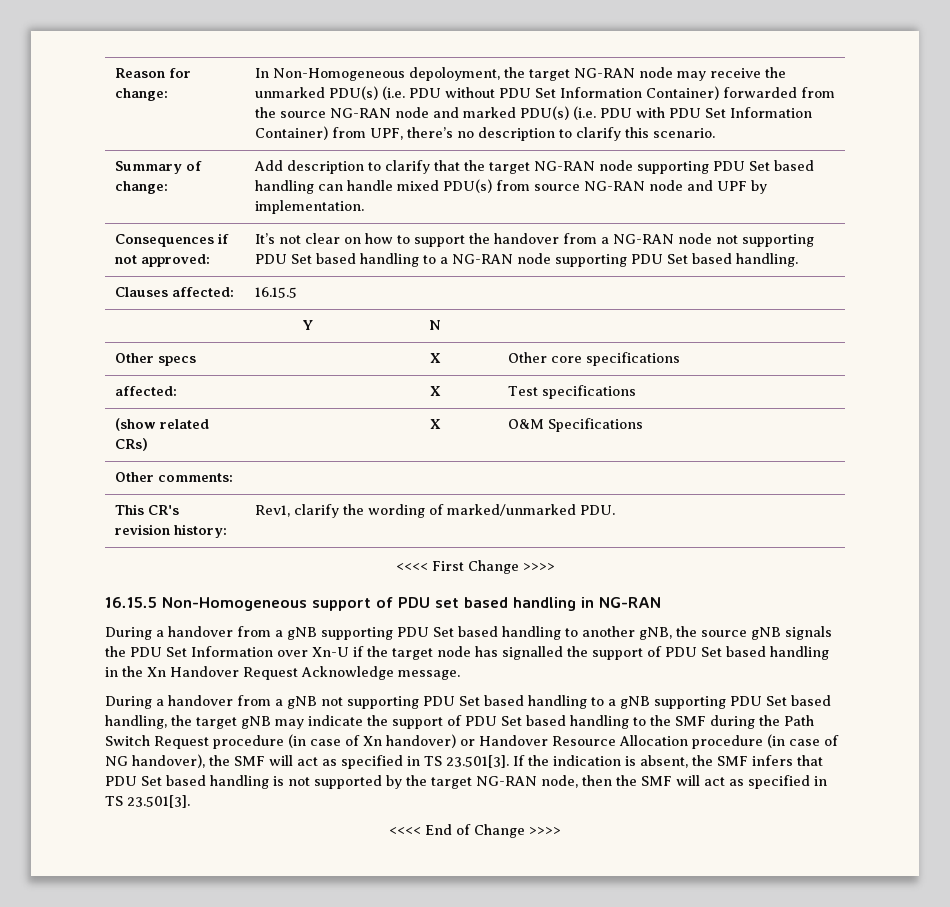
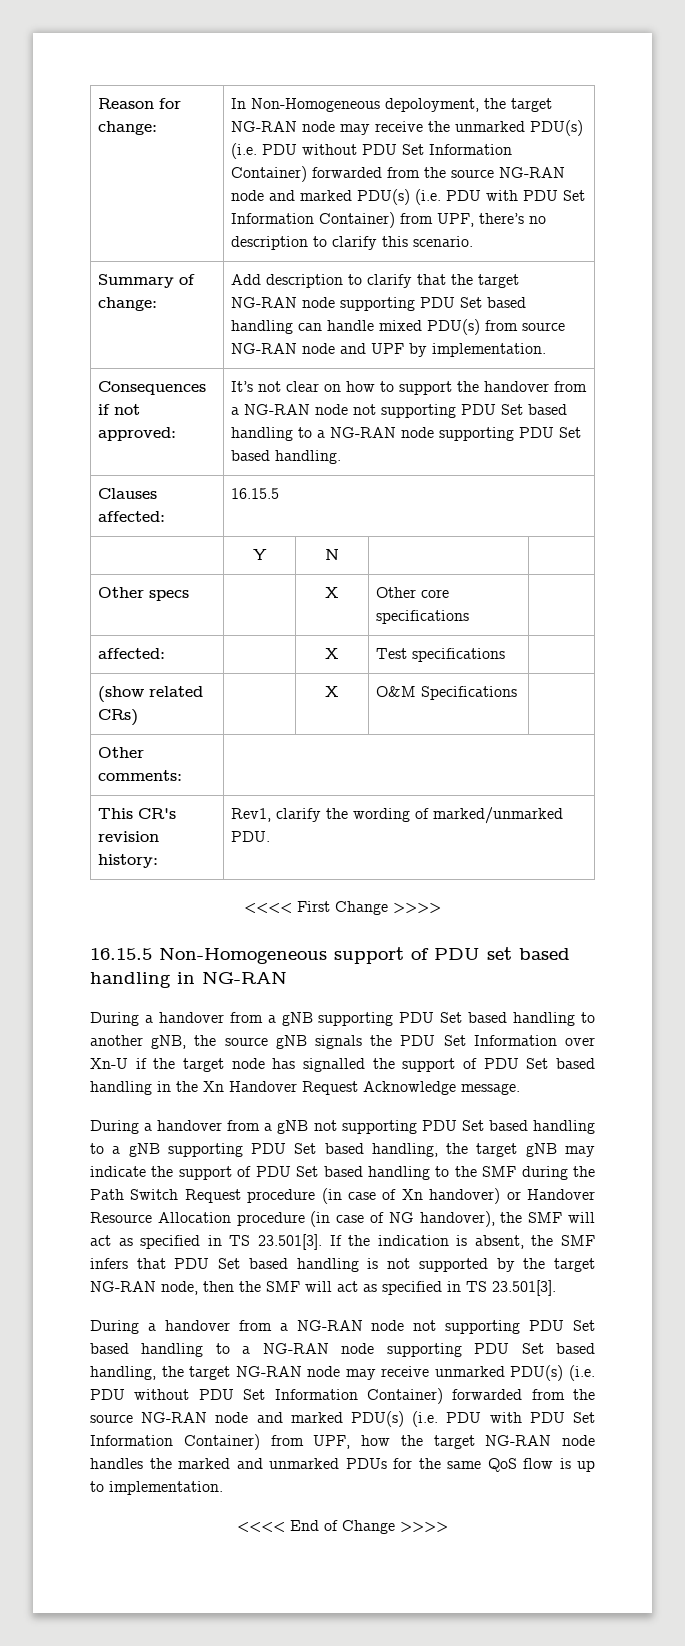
(190, 801) none -> [90,1320,595,1334] [90,1343,596,1357] [90,1365,595,1381] [90,1388,595,1404] [90,1411,595,1427] [90,1434,595,1450] [90,1458,595,1472] [90,1481,223,1495] // During a handover from a NG-RAN node not supporting PDU Set based handling to a NG-RAN node supporting PDU Set based handling, the target NG-RAN node may receive unmarked PDU(s) (i.e. PDU without PDU Set Information Container) forwarded from the source NG-RAN node and marked PDU(s) (i.e. PDU with PDU Set Information Container) from UPF, how the target NG-RAN node handles the marked and unmarked PDUs for the same QoS flow is up to implementation.

